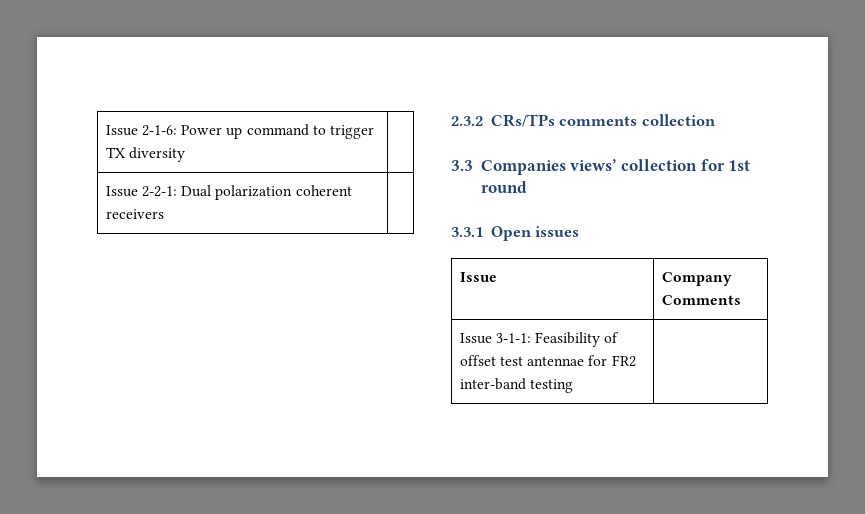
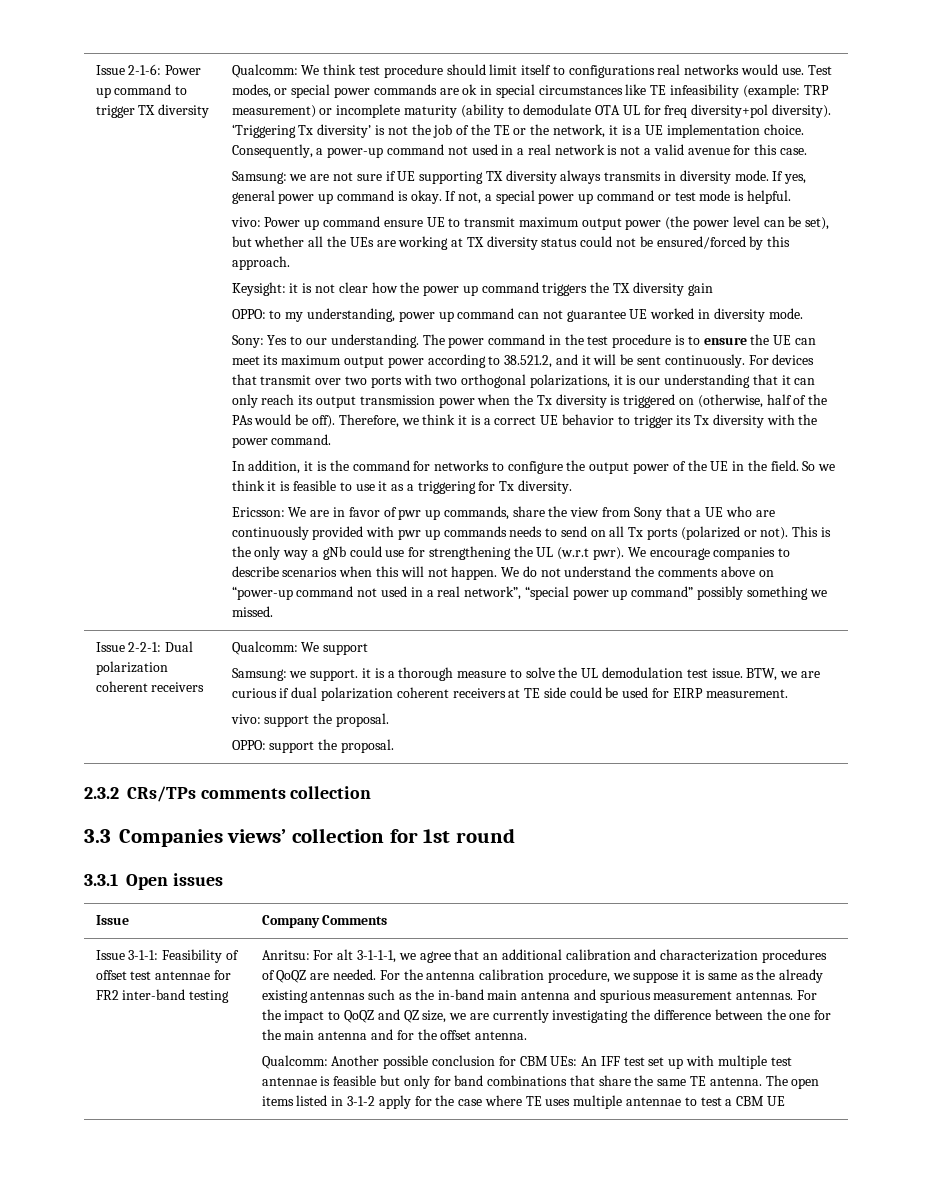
(185, 154) none -> [231,64,832,78] [231,84,829,98] [231,104,832,118] [231,124,804,138] [231,144,807,158] [231,170,807,184] [231,190,791,204] [230,216,830,230] [231,236,791,250] [231,256,290,270] [231,282,713,296] [231,308,803,322] [231,334,816,348] [231,354,815,368] [231,374,816,388] [231,394,828,408] [231,414,818,428] [231,434,332,448] [231,460,836,474] [231,480,573,494] [231,506,775,520] [231,526,831,540] [231,546,791,560] [231,566,774,580] [231,586,827,600] [231,606,273,617] Qualcomm: We think test procedure should limit itself to configurations real networks would use. Test modes, or special power commands are ok in special circumstances like TE infeasibility (example: TRP measurement) or incomplete maturity (ability to demodulate OTA UL for freq diversity+pol diversity). ‘Triggering Tx diversity’ is not the job of the TE or the network, it is a UE implementation choice. Consequently, a power-up command not used in a real network is not a valid avenue for this case. // Samsung: we are not sure if UE supporting TX diversity always transmits in diversity mode. If yes, general power up command is okay. If not, a special power up command or test mode is helpful. // vivo: Power up command ensure UE to transmit maximum output power (the power level can be set), but whether all the UEs are working at TX diversity status could not be ensured/forced by this approach. // Keysight: it is not clear how the power up command triggers the TX diversity gain // OPPO: to my understanding, power up command can not guarantee UE worked in diversity mode. // Sony: Yes to our understanding. The power command in the test procedure is to ensure the UE can meet its maximum output power according to 38.521.2, and it will be sent continuously. For devices that transmit over two ports with two orthogonal polarizations, it is our understanding that it can only reach its output transmission power when the Tx diversity is triggered on (otherwise, half of the PAs would be off). Therefore, we think it is a correct UE behavior to trigger its Tx diversity with the power command. // In addition, it is the command for networks to configure the output power of the UE in the field. So we think it is feasible to use it as a triggering for Tx diversity. // Ericsson: We are in favor of pwr up commands, share the view from Sony that a UE who are continuously provided with pwr up commands needs to send on all Tx ports (polarized or not). This is the only way a gNb could use for strengthening the UL (w.r.t pwr). We encourage companies to describe scenarios when this will not happen. We do not understand the comments above on “power-up command not used in a real network”, “special power up command” possibly something we missed.
(164, 214) none -> [231,641,369,655] [231,667,820,681] [231,687,788,701] [230,713,389,727] [231,739,394,753] Qualcomm: We support // Samsung: we support. it is a thorough measure to solve the UL demodulation test issue. BTW, we are curious if dual polarization coherent receivers at TE side could be used for EIRP measurement. // vivo: support the proposal. // OPPO: support the proposal.
(573, 386) none -> [261,949,828,963] [261,969,824,983] [261,989,818,1003] [261,1009,832,1023] [261,1029,528,1040] [261,1055,792,1069] [261,1075,820,1089] [261,1095,785,1109] Anritsu: For alt 3-1-1-1, we agree that an additional calibration and characterization procedures of QoQZ are needed. For the antenna calibration procedure, we suppose it is same as the already existing antennas such as the in-band main antenna and spurious measurement antennas. For the impact to QoQZ and QZ size, we are currently investigating the difference between the one for the main antenna and for the offset antenna. // Qualcomm: Another possible conclusion for CBM UEs: An IFF test set up with multiple test antennae is feasible but only for band combinations that share the same TE antenna. The open items listed in 3-1-2 apply for the case where TE uses multiple antennae to test a CBM UE

